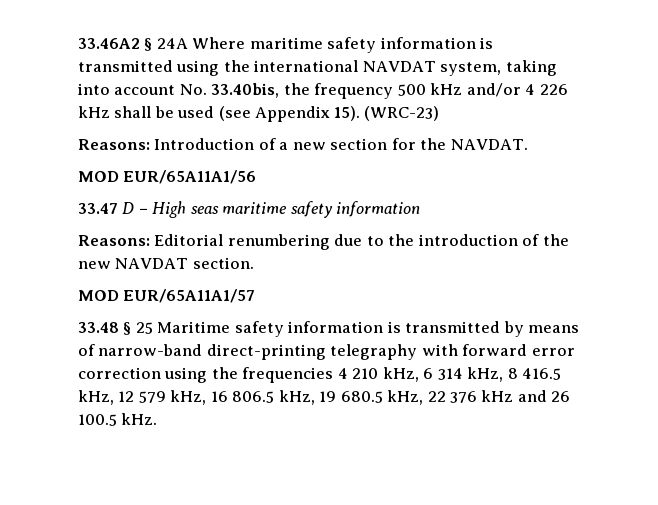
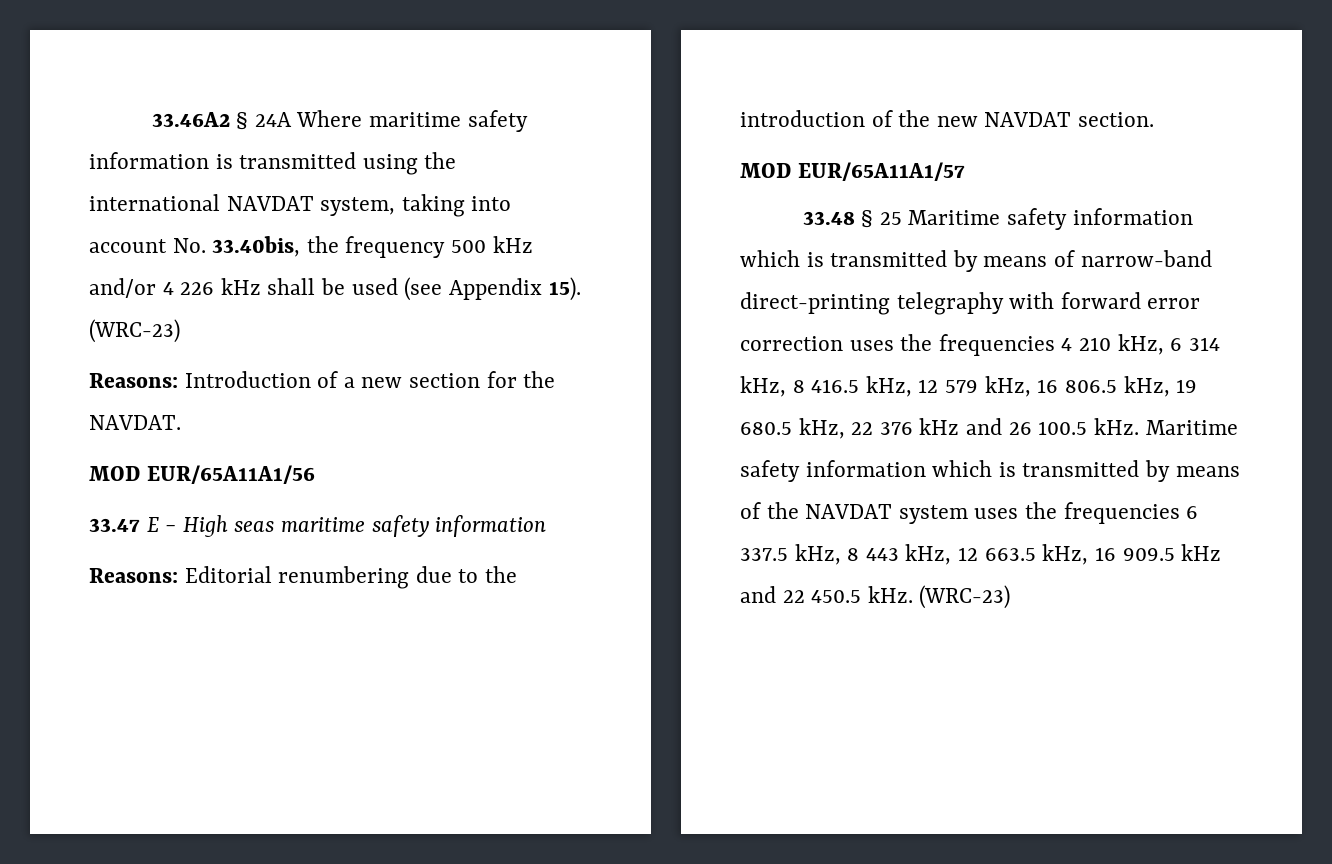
[122,202,135,214] D -> [146,517,159,532] E
(384, 327) none -> [740,250,800,267] which
[164,367,208,383] using -> [849,340,894,351] uses
(158, 419) none -> [1145,420,1238,435] [740,460,1240,482] [740,502,1199,524] [740,544,1222,565] [740,585,1011,609] Maritime safety information which is transmitted by means of the NAVDAT system uses the frequencies 6 337.5 kHz, 8 443 kHz, 12 663.5 kHz, 16 909.5 kHz and 22 450.5 kHz. (WRC-23)

